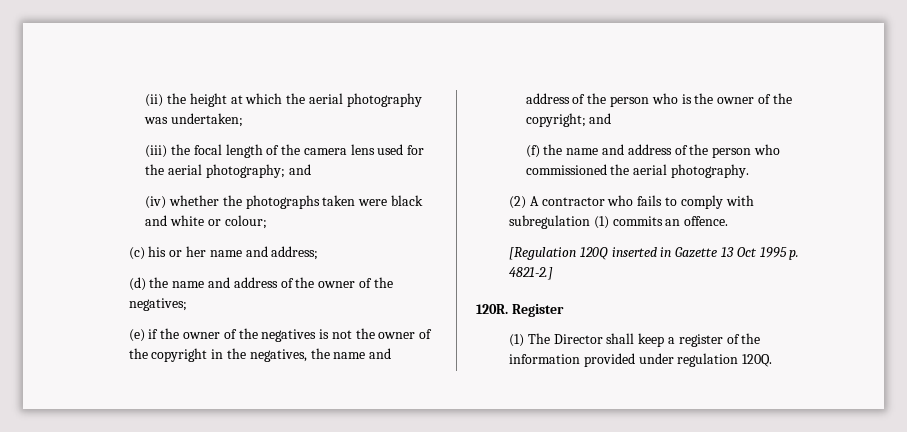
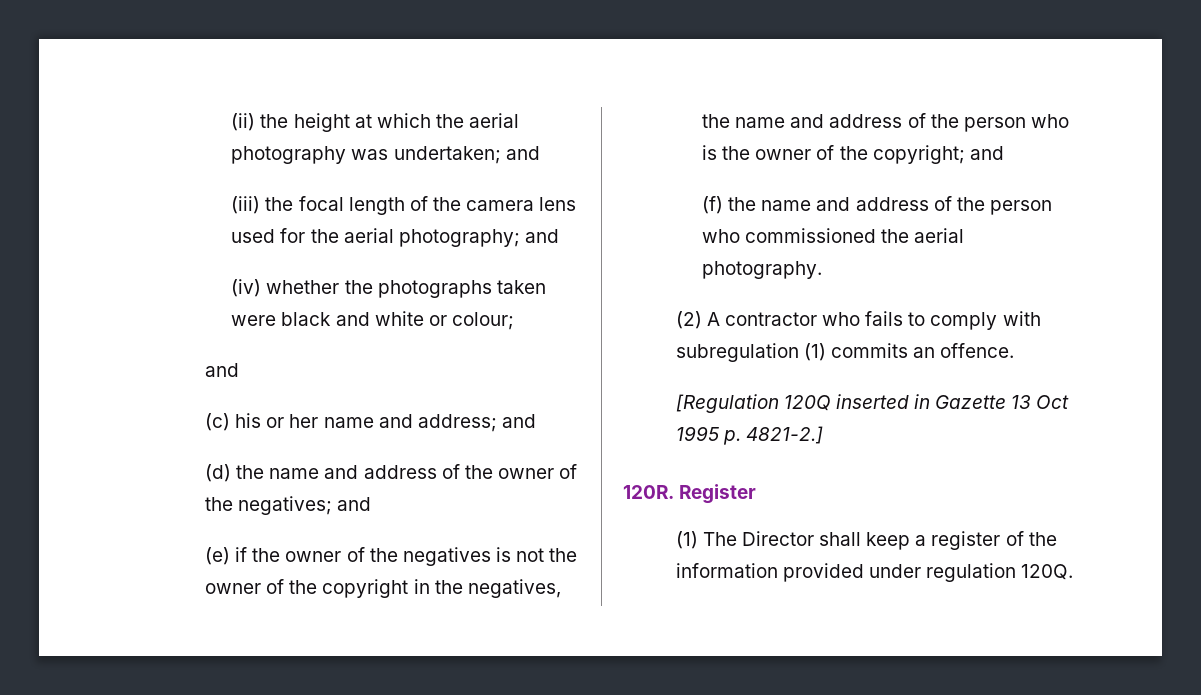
(244, 120) none -> [505,146,540,160] and
(267, 222) none -> [204,363,239,377] // and
(319, 253) none -> [501,414,536,428] and
(187, 304) none -> [337,497,372,511] and

